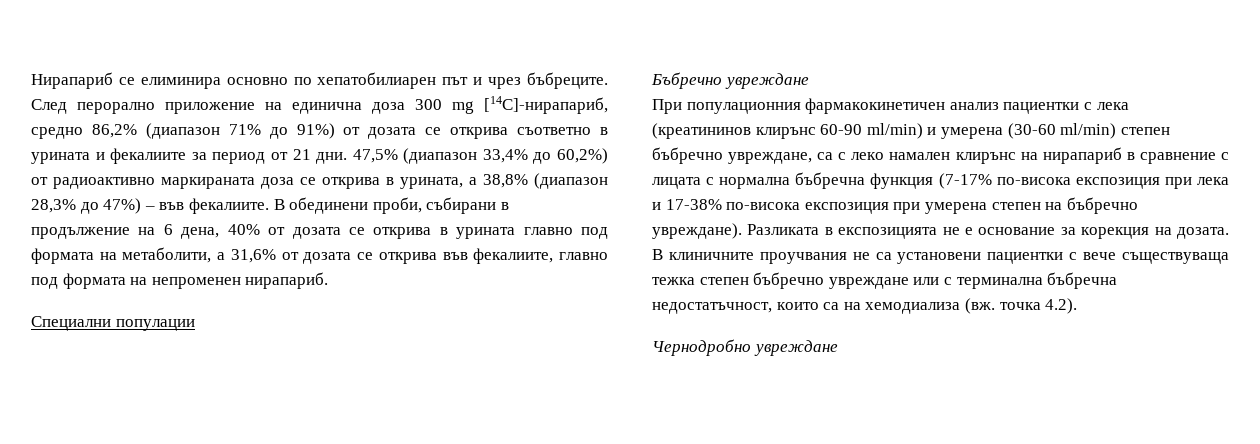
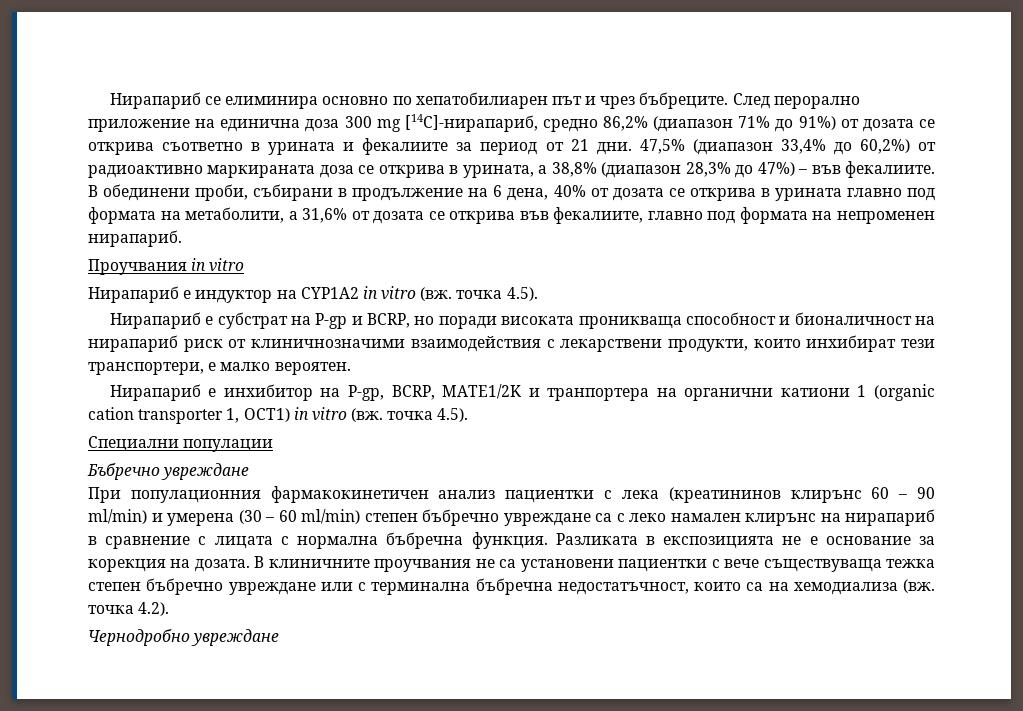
(329, 280) none -> [88,258,245,275] [88,286,538,303] [109,312,935,329] [88,335,936,352] [88,362,351,375] [109,384,935,401] [88,407,469,424] // Проучвания in vitro // Нирапариб е индуктор на CYP1A2 in vitro (вж. точка 4.5). // Нирапариб е субстрат на P-gp и BCRP, но поради високата проникваща способност и бионаличност на нирапариб риск от клиничнозначими взаимодействия с лекарствени продукти, които инхибират тези транспортери, е малко вероятен. // Нирапариб е инхибитор на P-gp, BCRP, MATE1/2K и транпортера на органични катиони 1 (organic cation transporter 1, OCT1) in vitro (вж. точка 4.5).
[820,123,1056,139] 60-90 ml/min) и умерена (30-60 -> [871,487,936,499] [88,509,297,526] 60 – 90 ml/min) и умерена (30 – 60
[728,152,813,164] увреждане, -> [503,513,591,526] увреждане
[870,173,1229,189] [652,197,1138,214] [652,223,742,239] функция (7-17% по-висока експозиция при лека и 17-38% по-висока експозиция при умерена степен на бъбречно увреждане). -> [471,532,548,549] функция.

